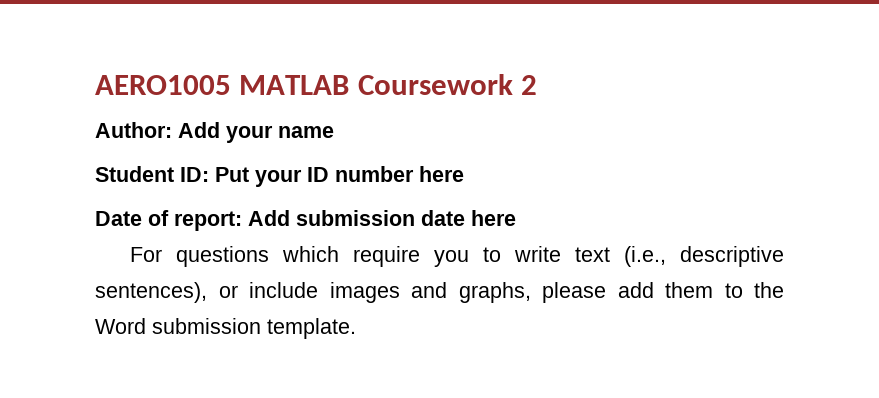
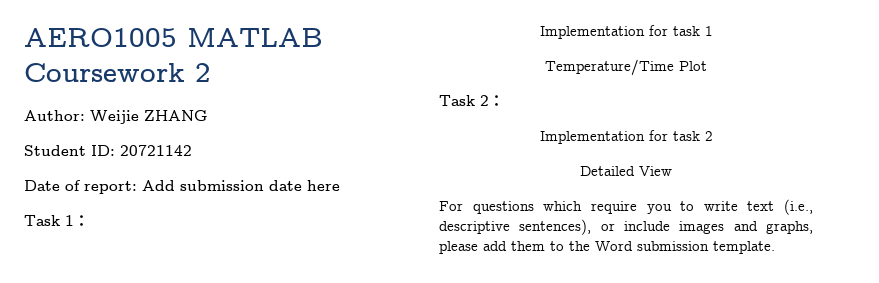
[178,122,334,143] Add your name -> [90,110,207,124] Weijie ZHANG
[215,166,464,187] Put your ID number here -> [120,145,192,156] 20721142
(516, 218) none -> [24,215,89,226] [539,25,713,39] [545,59,707,76] [439,95,504,106] [539,130,713,144] [580,166,672,176] // Task 1： // Implementation for task 1 // Temperature/Time Plot // Task 2： // Implementation for task 2 // Detailed View

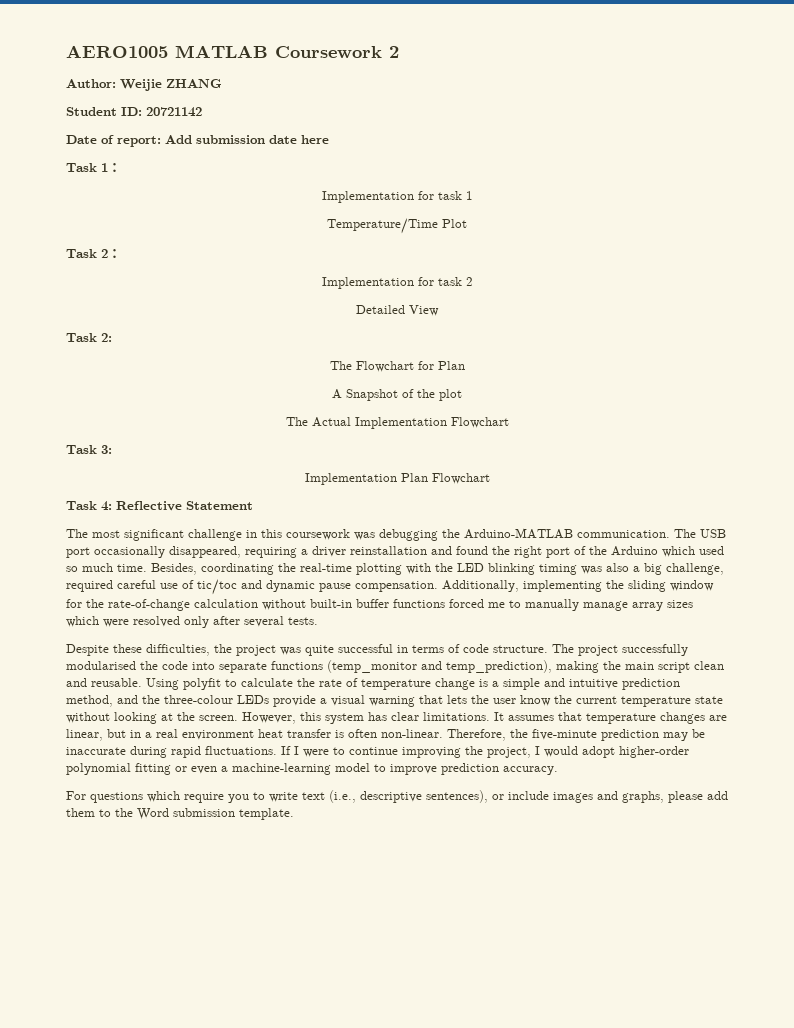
(672, 171) none -> [66,333,112,342] [329,361,465,372] [332,389,462,401] [285,417,509,429] [66,445,112,454] [304,473,490,485] [66,501,253,511] [66,528,726,541] [66,546,724,558] [66,563,724,575] [66,579,714,595] [66,599,693,611] [66,616,318,628] [66,644,688,656] [66,660,724,673] [66,678,680,690] [66,695,723,707] [66,712,727,724] [66,729,705,741] [66,746,689,758] [66,763,558,775] // Task 2: // The Flowchart for Plan // A Snapshot of the plot // The Actual Implementation Flowchart // Task 3: // Implementation Plan Flowchart // Task 4: Reflective Statement // The most significant challenge in this coursework was debugging the Arduino-MATLAB communication. The USB port occasionally disappeared, requiring a driver reinstallation and found the right port of the Arduino which used so much time. Besides, coordinating the real-time plotting with the LED blinking timing was also a big challenge, required careful use of tic/toc and dynamic pause compensation. Additionally, implementing the sliding window for the rate‑of‑change calculation without built‑in buffer functions forced me to manually manage array sizes which were resolved only after several tests. // Despite these difficulties, the project was quite successful in terms of code structure. The project successfully modularised the code into separate functions (temp_monitor and temp_prediction), making the main script clean and reusable. Using polyfit to calculate the rate of temperature change is a simple and intuitive prediction method, and the three-colour LEDs provide a visual warning that lets the user know the current temperature state without looking at the screen. However, this system has clear limitations. It assumes that temperature changes are linear, but in a real environment heat transfer is often non-linear. Therefore, the five-minute prediction may be inaccurate during rapid fluctuations. If I were to continue improving the project, I would adopt higher-order polynomial fitting or even a machine-learning model to improve prediction accuracy.

